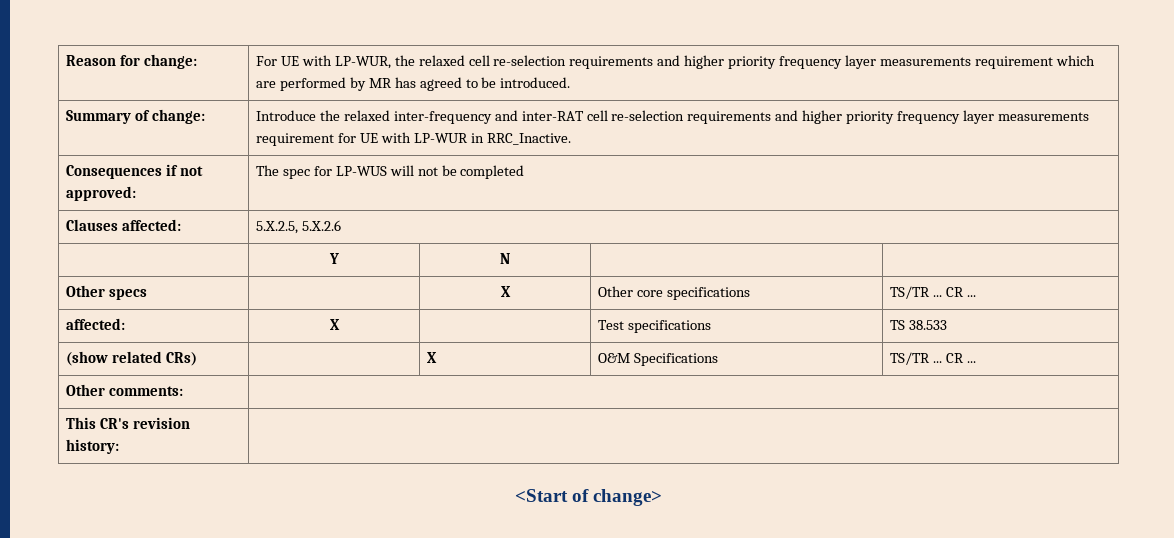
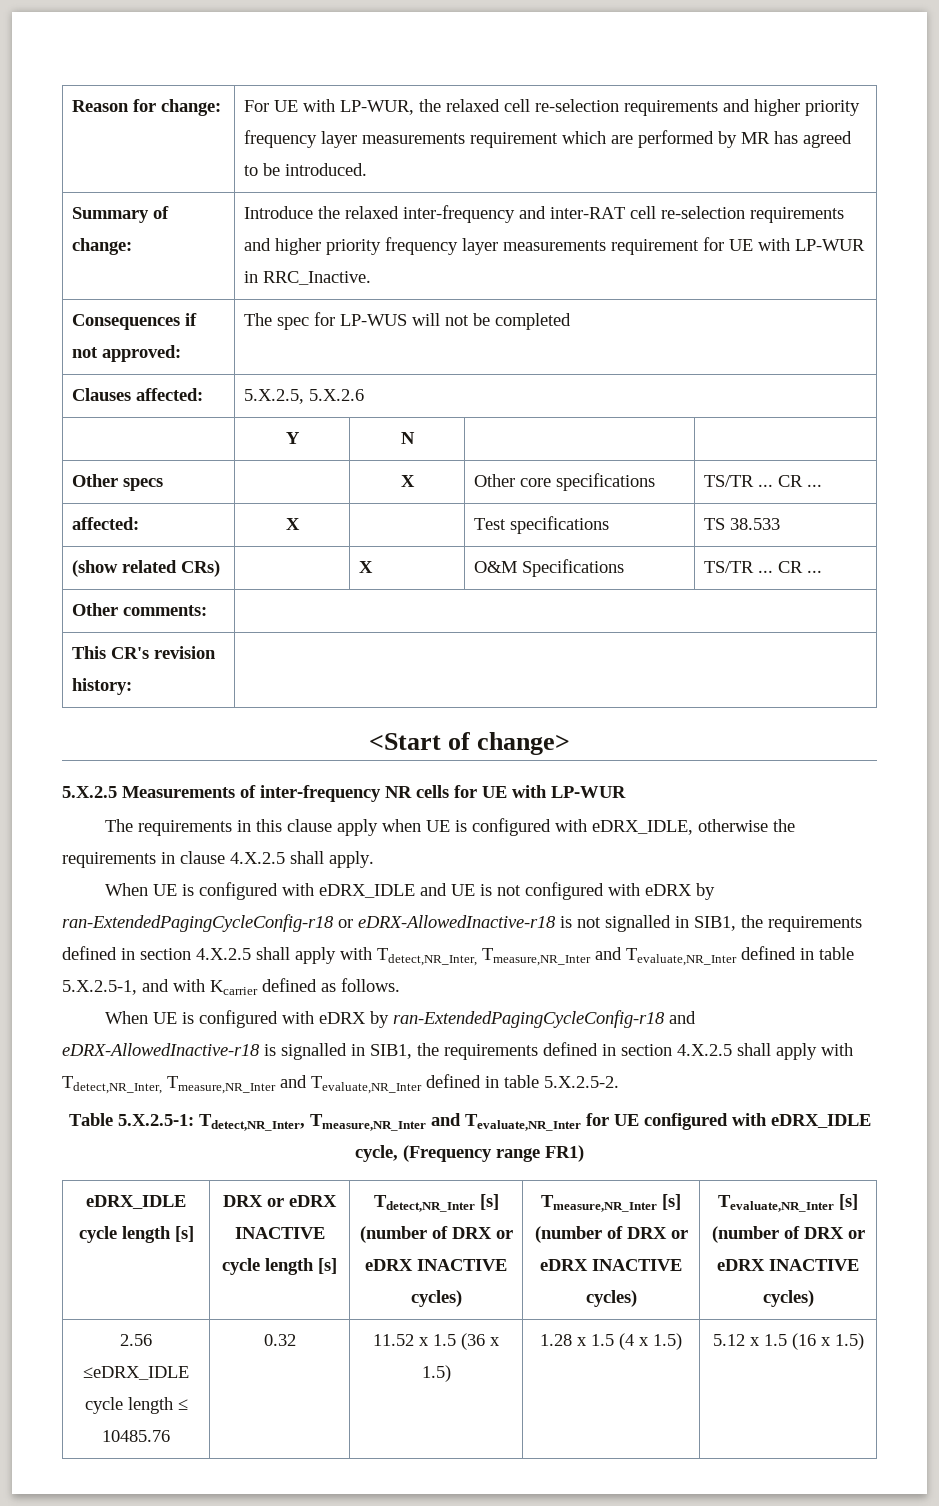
(663, 497) none -> [62,785,626,802] [104,818,795,836] [62,851,374,868] [104,882,715,900] [62,914,862,932] [62,946,854,966] [62,978,400,995] [104,1010,696,1028] [62,1042,853,1060] [62,1074,619,1094] [68,1113,871,1131] [355,1145,584,1162] [86,1195,186,1209] [78,1226,194,1243] [223,1195,337,1207] [234,1227,325,1239] [222,1258,337,1275] [373,1194,499,1212] [359,1226,513,1243] [365,1259,507,1271] [410,1290,462,1307] [541,1194,681,1212] [534,1226,688,1243] [540,1259,682,1271] [585,1290,637,1307] [718,1194,858,1212] [711,1226,865,1243] [717,1259,859,1271] [762,1290,814,1307] [120,1334,152,1346] [83,1366,189,1380] [84,1397,188,1414] [102,1430,170,1442] [263,1334,296,1346] [373,1333,500,1350] [421,1365,451,1382] [540,1333,682,1350] [712,1333,864,1350] // 5.X.2.5 Measurements of inter-frequency NR cells for UE with LP-WUR // The requirements in this clause apply when UE is configured with eDRX_IDLE, otherwise the requirements in clause 4.X.2.5 shall apply. // When UE is configured with eDRX_IDLE and UE is not configured with eDRX by ran-ExtendedPagingCycleConfig-r18 or eDRX-AllowedInactive-r18 is not signalled in SIB1, the requirements defined in section 4.X.2.5 shall apply with Tdetect,NR_Inter, Tmeasure,NR_Inter and Tevaluate,NR_Inter defined in table 5.X.2.5-1, and with Kcarrier defined as follows. // When UE is configured with eDRX by ran-ExtendedPagingCycleConfig-r18 and eDRX-AllowedInactive-r18 is signalled in SIB1, the requirements defined in section 4.X.2.5 shall apply with Tdetect,NR_Inter, Tmeasure,NR_Inter and Tevaluate,NR_Inter defined in table 5.X.2.5-2. // Table 5.X.2.5-1: Tdetect,NR_Inter, Tmeasure,NR_Inter and Tevaluate,NR_Inter for UE configured with eDRX_IDLE cycle, (Frequency range FR1) // eDRX_IDLE cycle length [s] | DRX or eDRX INACTIVE cycle length [s] | Tdetect,NR_Inter [s] (number of DRX or eDRX INACTIVE cycles) | Tmeasure,NR_Inter [s] (number of DRX or eDRX INACTIVE cycles) | Tevaluate,NR_Inter [s] (number of DRX or eDRX INACTIVE cycles) // 2.56 ≤eDRX_IDLE cycle length ≤ 10485.76 | 0.32 | 11.52 x 1.5 (36 x 1.5) | 1.28 x 1.5 (4 x 1.5) | 5.12 x 1.5 (16 x 1.5)

